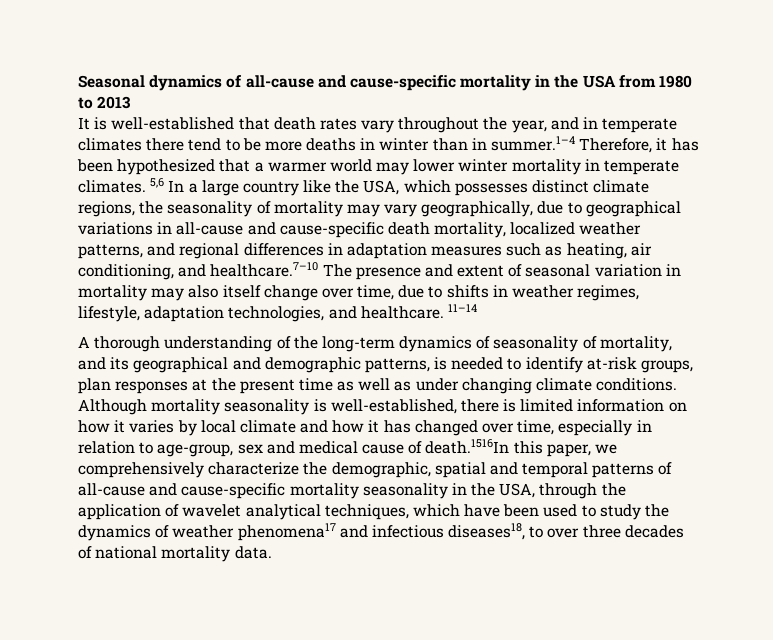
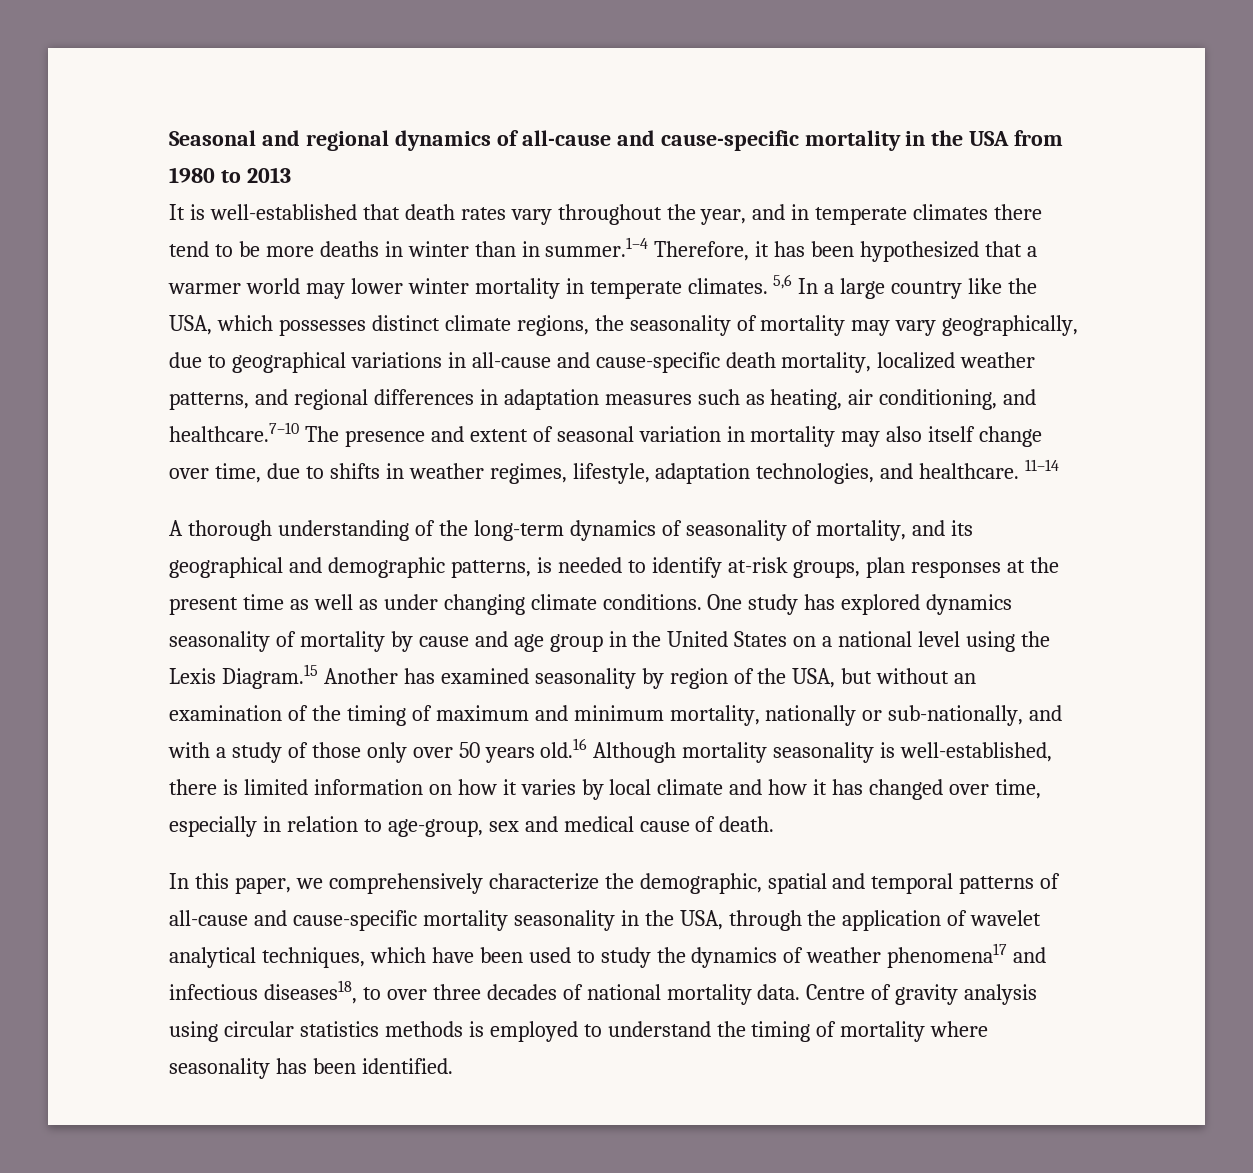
(145, 81) none -> [261,130,389,151] and regional
(678, 384) none -> [707,594,1013,615] [169,631,1050,652] [169,664,977,689] [169,705,1063,726] [168,738,588,763] One study has explored dynamics seasonality of mortality by cause and age group in the United States on a national level using the Lexis Diagram.15 Another has examined seasonality by region of the USA, but without an examination of the timing of maximum and minimum mortality, nationally or sub-nationally, and with a study of those only over 50 years old.16
[425,439,510,454] death.1516In -> [719,816,775,832] [169,873,189,889] death. // In
(272, 552) none -> [806,984,1038,1005] [169,1021,989,1042] [169,1058,453,1079] Centre of gravity analysis using circular statistics methods is employed to understand the timing of mortality where seasonality has been identified.

